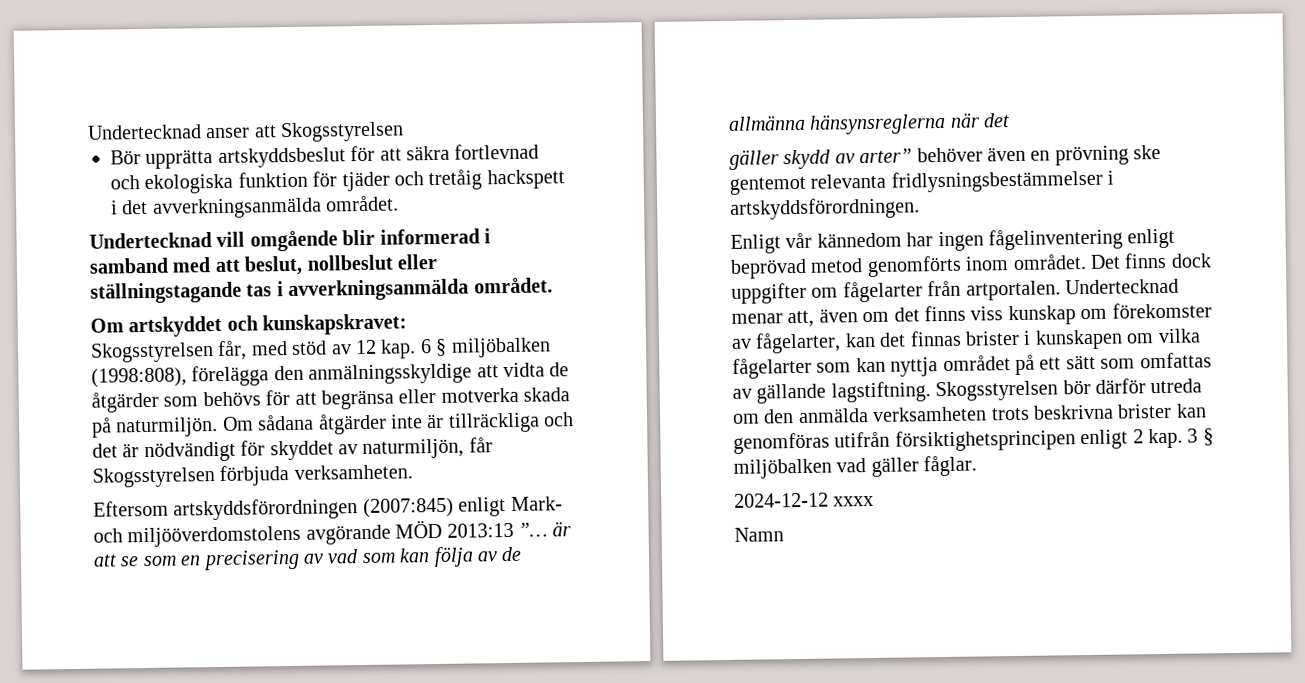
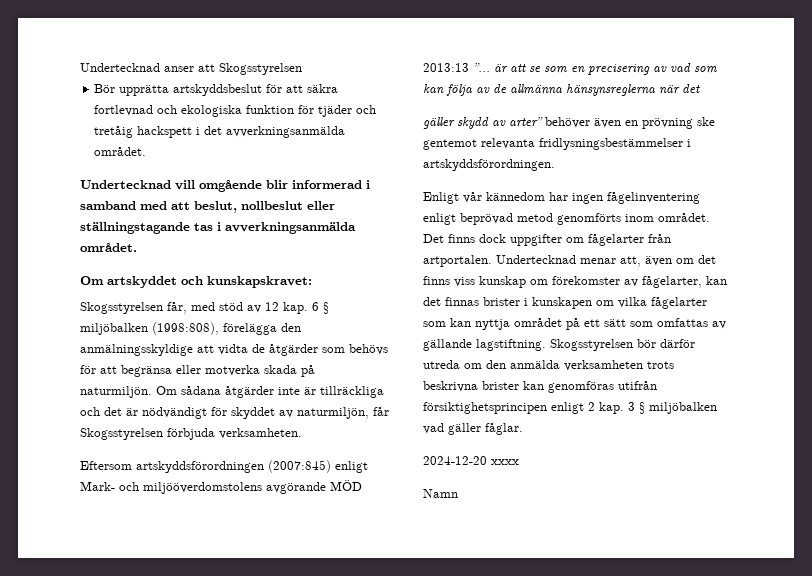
[734,492,829,508] 2024-12-12 -> [423,456,487,465] 2024-12-20

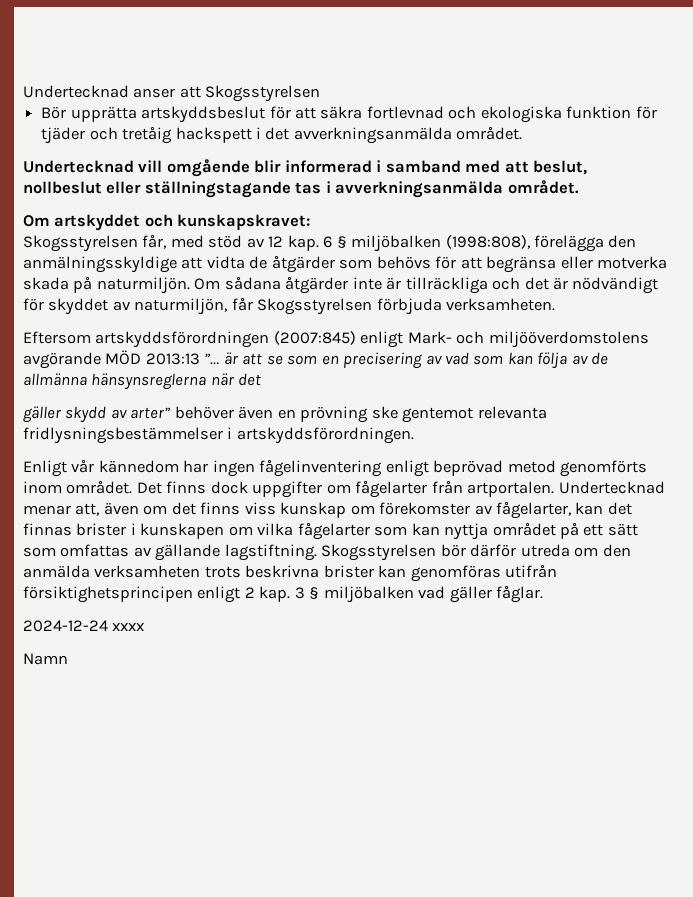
[423,456,487,465] 2024-12-20 -> [23,620,108,632] 2024-12-24

